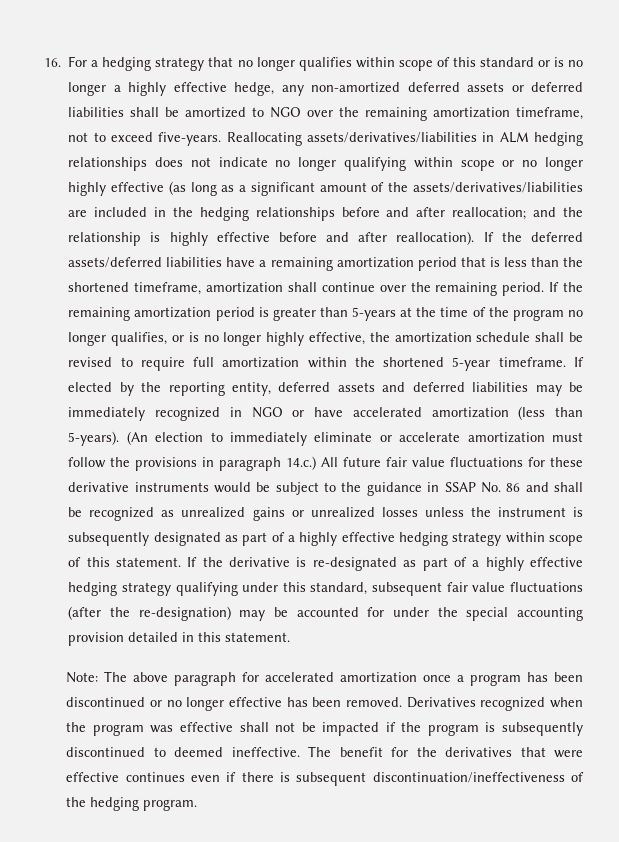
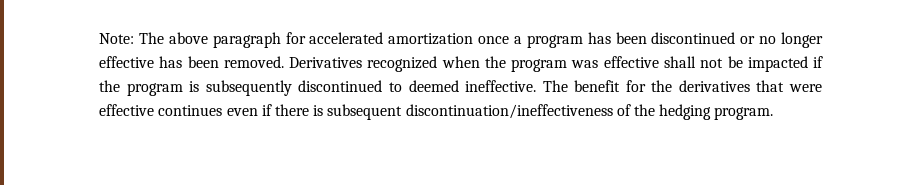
[44,56,583,71] [68,82,584,96] [68,107,584,121] [68,132,583,146] [68,157,583,171] [68,181,583,196] [68,207,583,221] [68,231,584,246] [68,257,583,271] [68,282,583,296] [68,307,583,321] [68,332,583,346] [68,357,584,371] [68,382,583,396] [68,406,583,421] [68,431,583,446] [68,456,584,471] [68,482,584,496] [68,507,583,521] [68,532,583,546] [68,557,584,571] [68,582,584,596] [68,606,583,621] [68,632,291,646] 16. For a hedging strategy that no longer qualifies within scope of this standard or is no longer a highly effective hedge, any non-amortized deferred assets or deferred liabilities shall be amortized to NGO over the remaining amortization timeframe, not to exceed five-years. Reallocating assets/derivatives/liabilities in ALM hedging relationships does not indicate no longer qualifying within scope or no longer highly effective (as long as a significant amount of the assets/derivatives/liabilities are included in the hedging relationships before and after reallocation; and the relationship is highly effective before and after reallocation). If the deferred assets/deferred liabilities have a remaining amortization period that is less than the shortened timeframe, amortization shall continue over the remaining period. If the remaining amortization period is greater than 5-years at the time of the program no longer qualifies, or is no longer highly effective, the amortization schedule shall be revised to require full amortization within the shortened 5-year timeframe. If elected by the reporting entity, deferred assets and deferred liabilities may be immediately recognized in NGO or have accelerated amortization (less than 5-years). (An election to immediately eliminate or accelerate amortization must follow the provisions in paragraph 14.c.) All future fair value fluctuations for these derivative instruments would be subject to the guidance in SSAP No. 86 and shall be recognized as unrealized gains or unrealized losses unless the instrument is subsequently designated as part of a highly effective hedging strategy within scope of this statement. If the derivative is re-designated as part of a highly effective hedging strategy qualifying under this standard, subsequent fair value fluctuations (after the re-designation) may be accounted for under the special accounting provision detailed in this statement. // -> (99, 38) none

